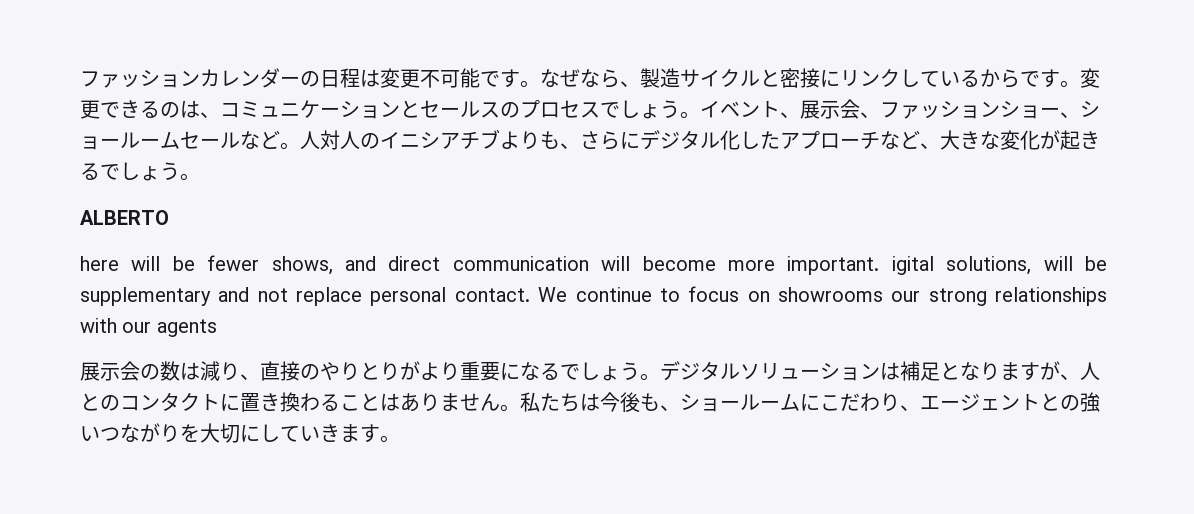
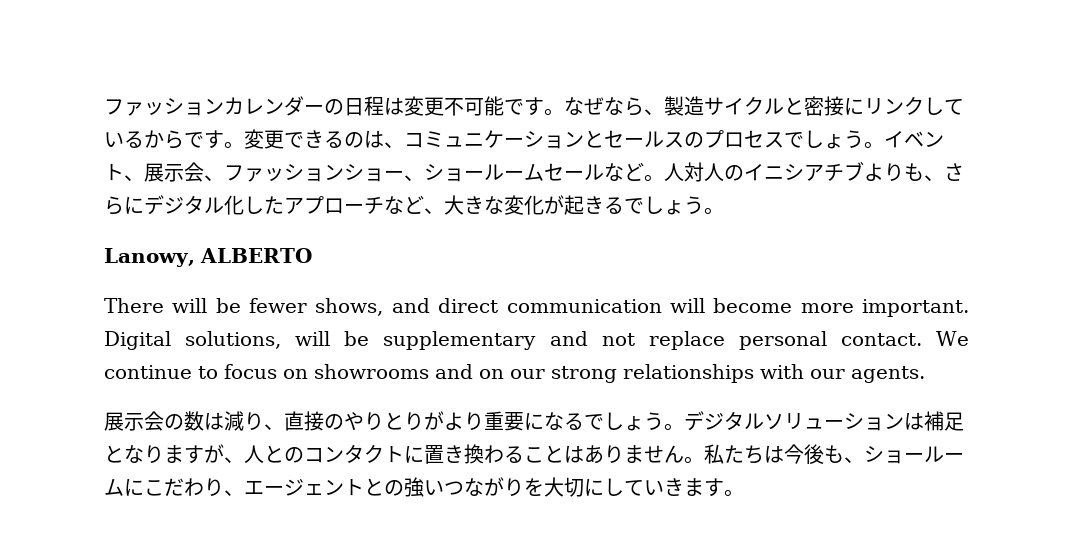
(200, 177) none -> [104,248,195,267] Lanowy,
[80,256,119,271] here -> [104,298,164,313] There
[891,256,934,275] igital -> [104,331,171,350] Digital
(883, 294) none -> [435,364,504,379] and on
[156,319,217,337] agents -> [851,366,925,383] agents.

